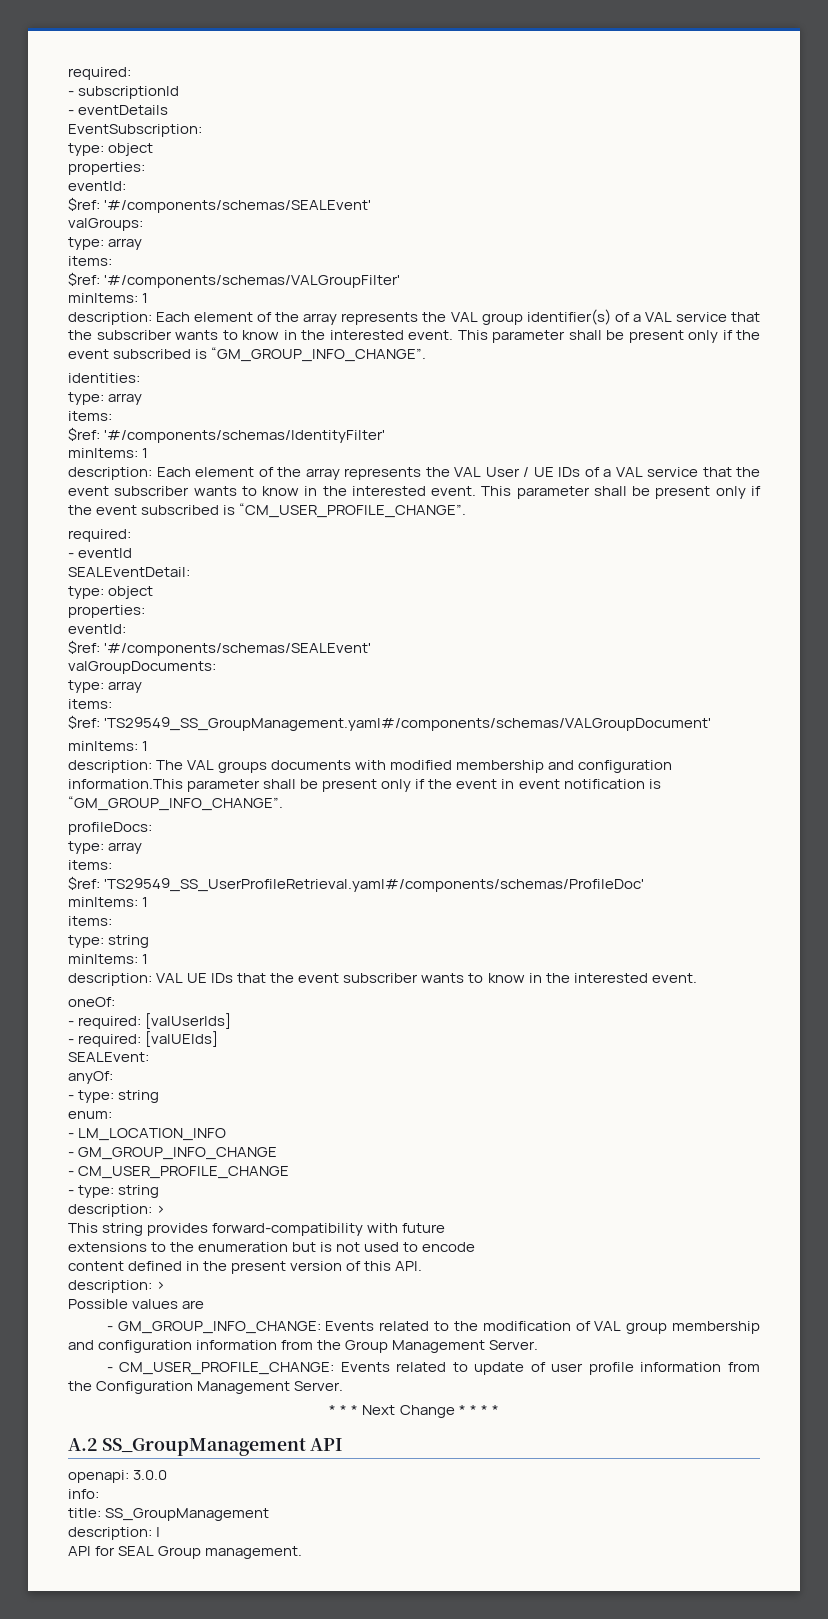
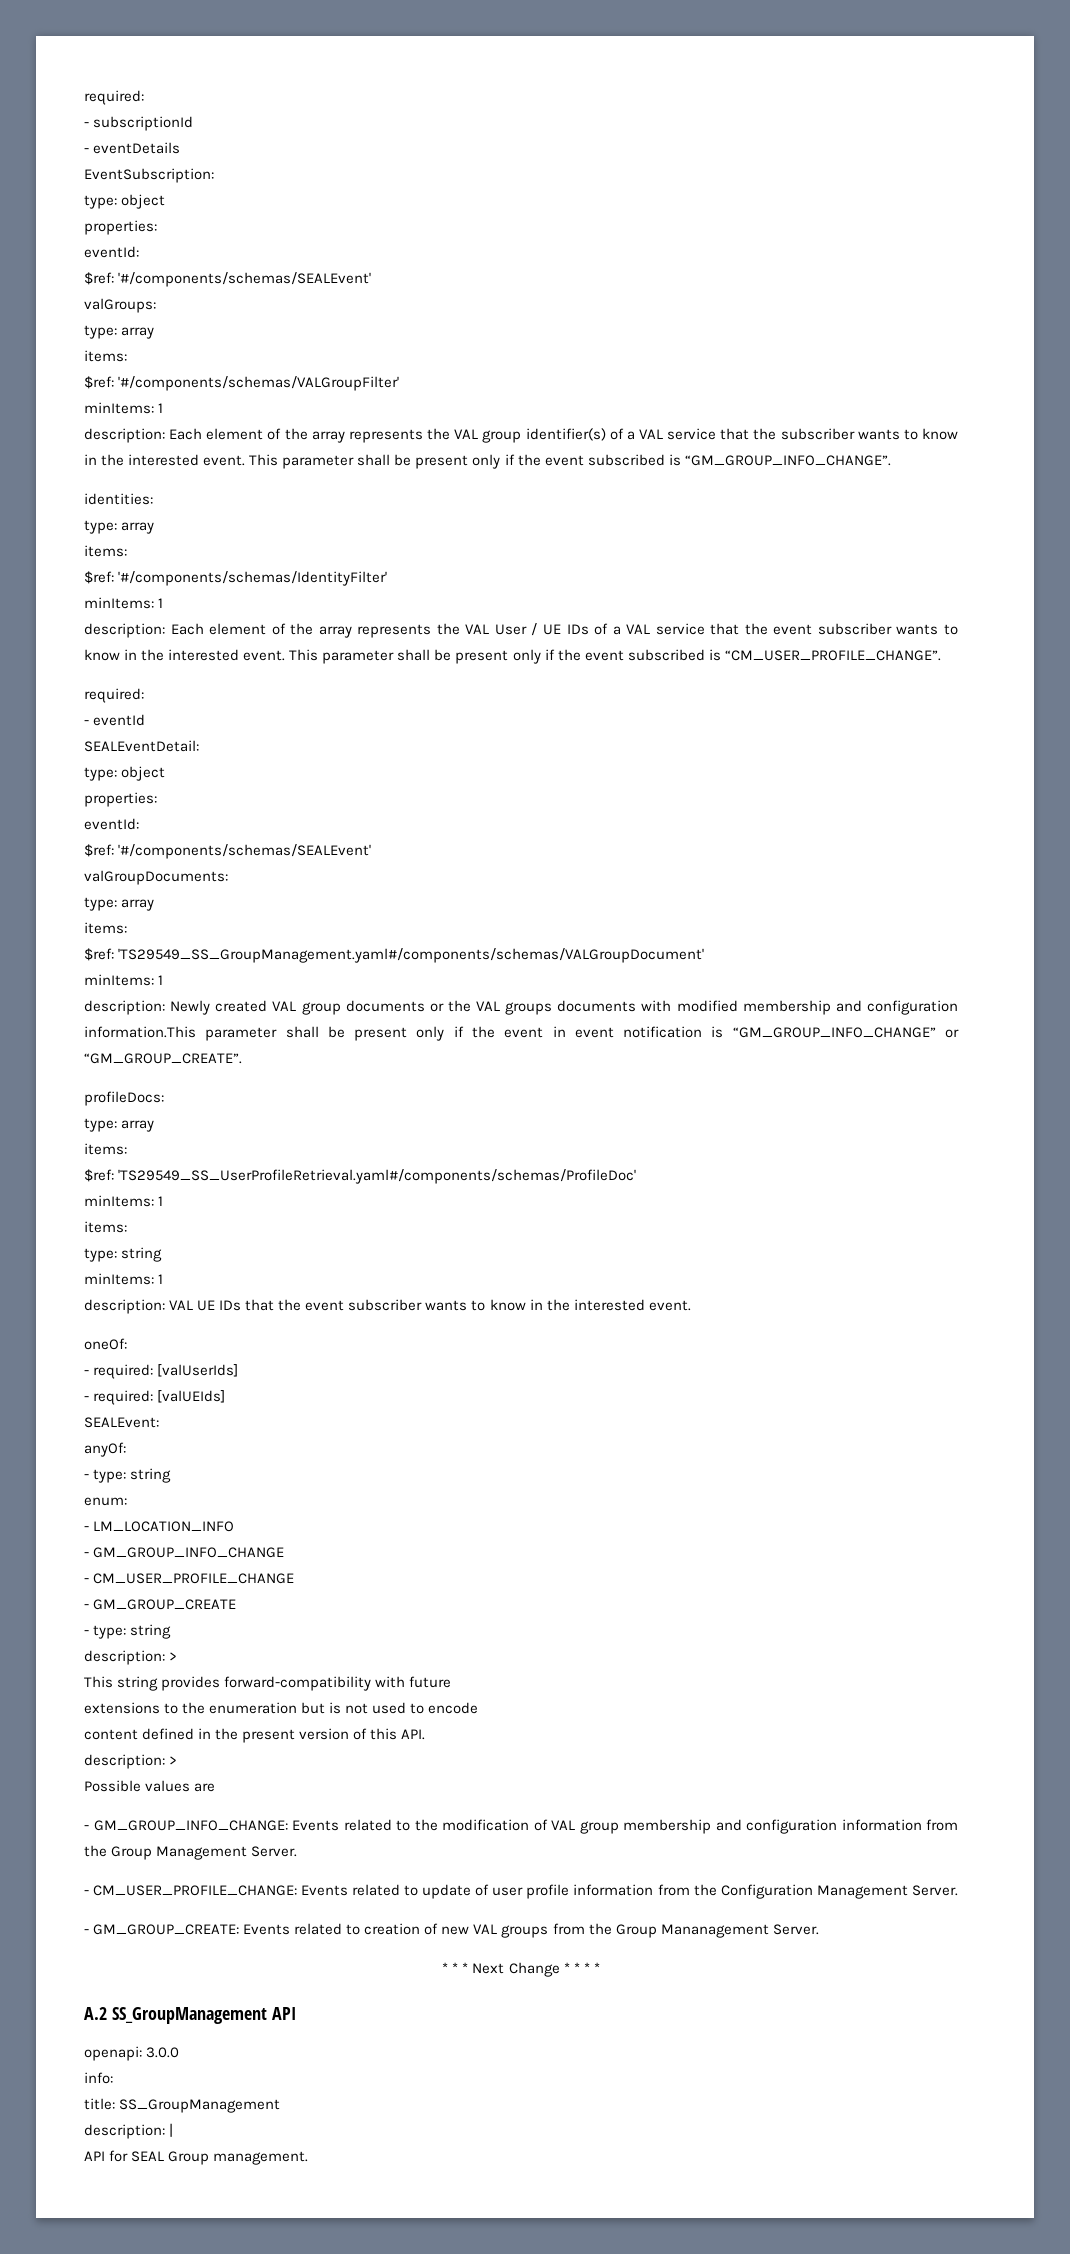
[156,760,184,770] The -> [170,1000,471,1015] Newly created VAL group documents or the
[68,796,283,811] “GM_GROUP_INFO_CHANGE”. -> [732,1027,960,1038] [84,1053,242,1064] “GM_GROUP_INFO_CHANGE” or “GM_GROUP_CREATE”.
(290, 1172) none -> [84,1599,237,1610] // - GM_GROUP_CREATE
(344, 1386) none -> [84,1923,819,1938] // - GM_GROUP_CREATE: Events related to creation of new VAL groups from the Group Mananagement Server.

